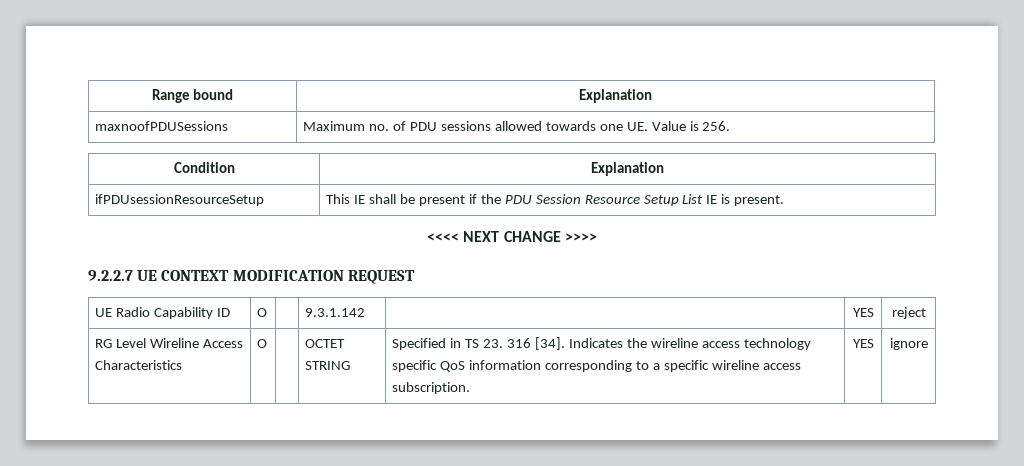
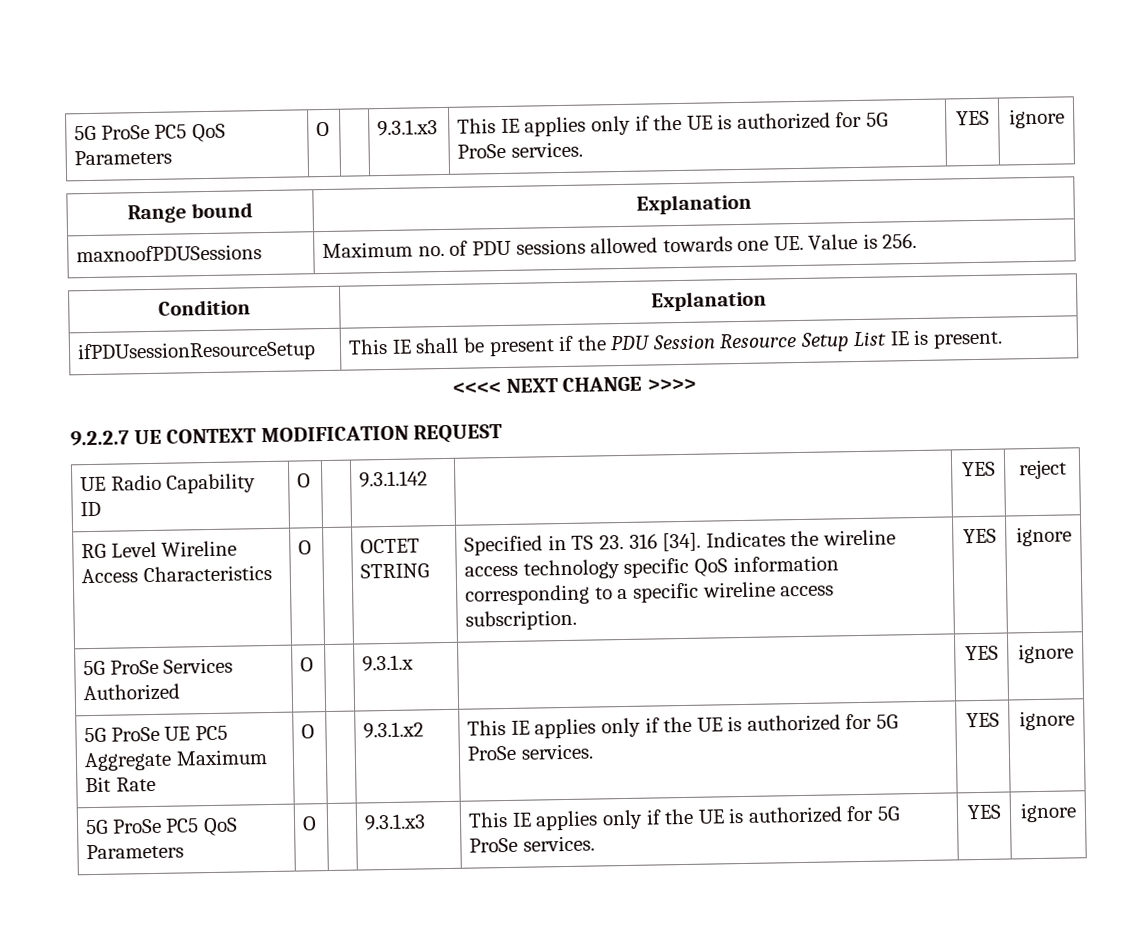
(151, 96) none -> [74,123,226,143] [74,149,173,166] [316,121,331,137] [377,119,439,137] [457,111,888,137] [457,141,583,159] [955,110,990,126] [1008,108,1065,129] 5G ProSe PC5 QoS Parameters | O | | 9.3.1.x3 | This IE applies only if the UE is authorized for 5G ProSe services. | YES | ignore //
(928, 344) none -> [83,657,234,676] [83,683,181,702] [300,657,315,672] [362,654,415,672] [964,645,999,661] [1017,643,1074,664] [84,725,228,743] [84,749,268,772] [85,776,156,793] [301,724,316,739] [363,721,425,739] [467,713,898,739] [467,743,593,761] [965,712,1000,728] [1018,710,1075,731] [85,817,238,837] [86,843,185,860] [302,816,318,831] [364,813,427,831] [468,805,900,831] [469,835,595,853] [966,804,1002,820] [1019,802,1077,823] // 5G ProSe Services Authorized | O | | 9.3.1.x | | YES | ignore // 5G ProSe UE PC5 Aggregate Maximum Bit Rate | O | | 9.3.1.x2 | This IE applies only if the UE is authorized for 5G ProSe services. | YES | ignore // 5G ProSe PC5 QoS Parameters | O | | 9.3.1.x3 | This IE applies only if the UE is authorized for 5G ProSe services. | YES | ignore

